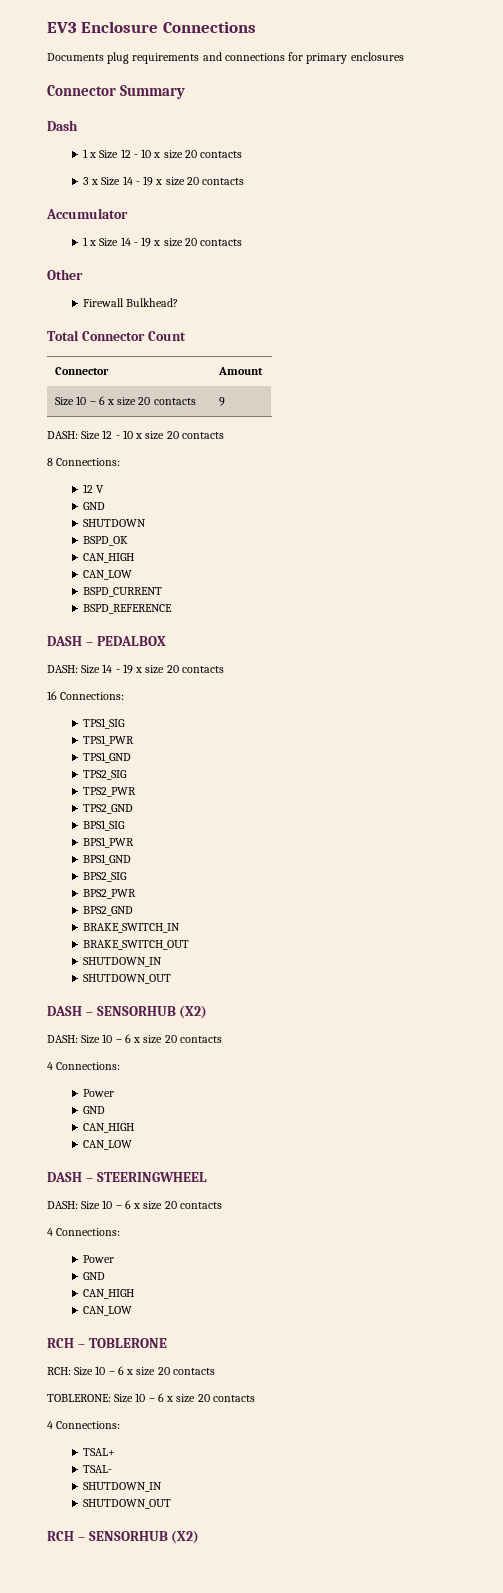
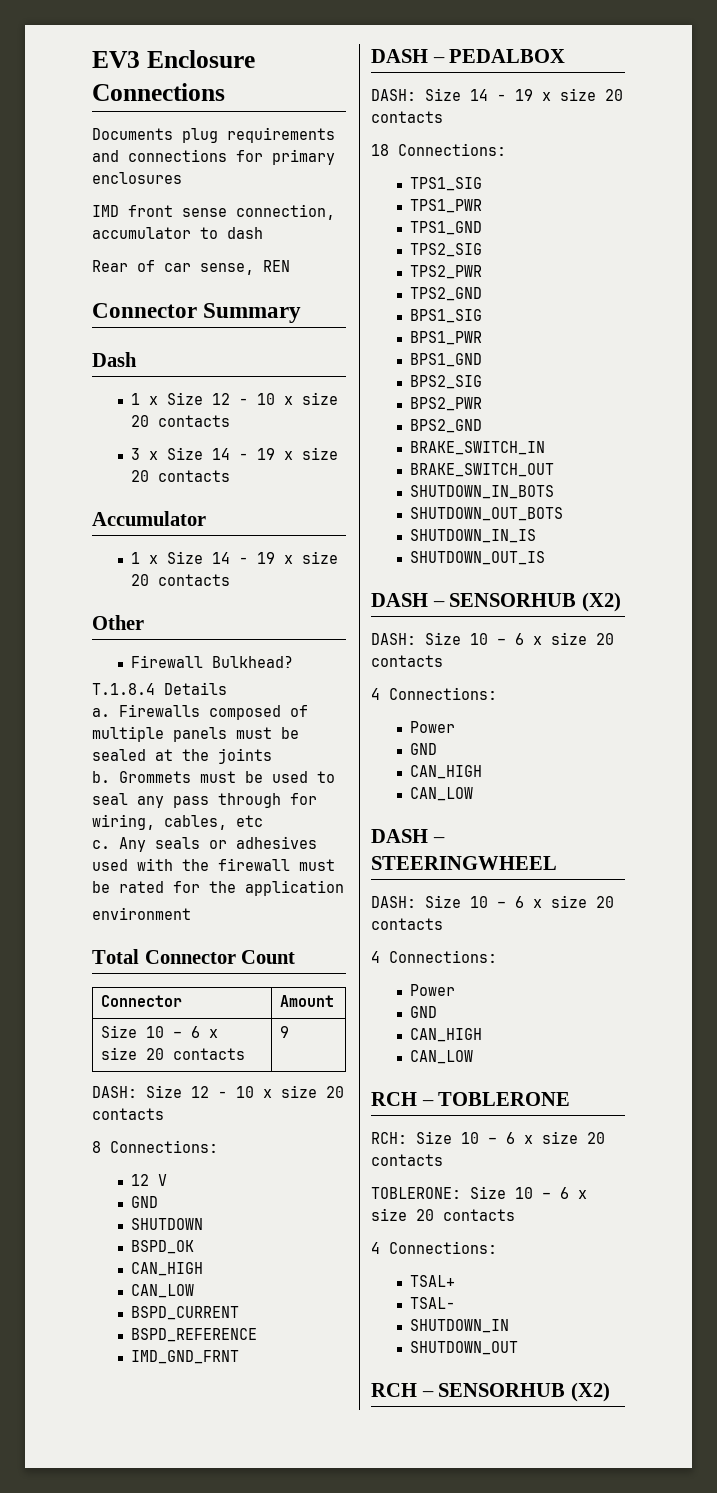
(404, 56) none -> [92,204,335,220] [92,227,263,239] [92,260,290,275] // IMD front sense connection, accumulator to dash // Rear of car sense, REN
(179, 302) none -> [92,682,227,695] [92,704,308,720] [92,726,299,742] [92,748,272,764] [92,771,335,783] [92,793,317,808] [92,814,263,830] [92,836,317,852] [92,858,335,871] [92,880,344,896] [92,907,191,920] // T.1.8.4 Details // a. Firewalls composed of multiple panels must be sealed at the joints // b. Grommets must be used to seal any pass through for wiring, cables, etc // c. Any seals or adhesives used with the firewall must be rated for the application // environment
(172, 609) none -> [130,1350,239,1364] // IMD_GND_FRNT
[47,691,57,700] 16 -> [371,144,389,156] 18
[82,957,162,967] [82,974,171,984] SHUTDOWN_IN // SHUTDOWN_OUT -> [409,485,554,499] [409,507,563,521] [409,529,536,543] [409,551,545,565] SHUTDOWN_IN_BOTS // SHUTDOWN_OUT_BOTS // SHUTDOWN_IN_IS // SHUTDOWN_OUT_IS

